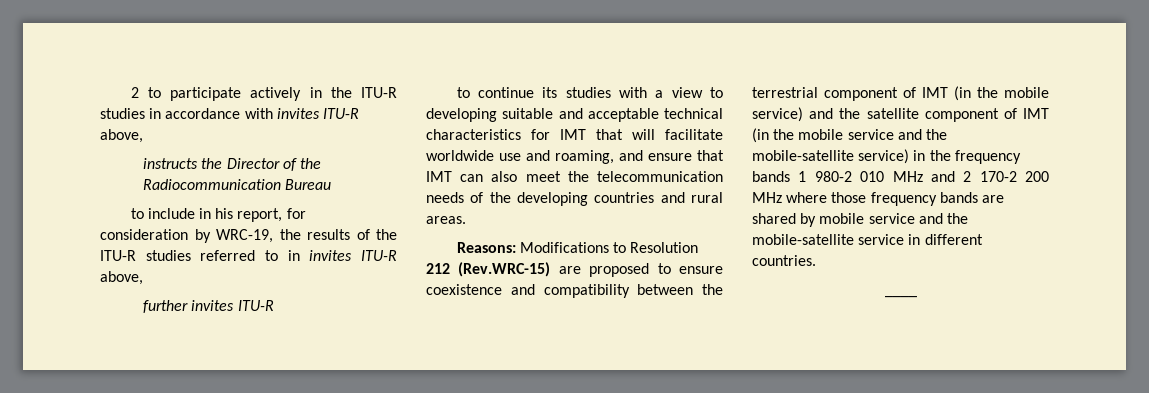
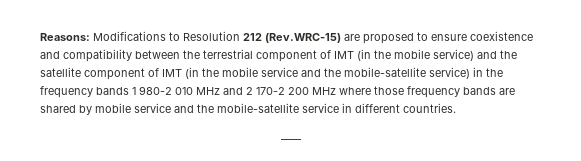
[130,87,397,101] [100,108,359,119] [100,129,143,143] [143,158,321,171] [143,179,332,190] [130,208,306,222] [100,229,397,243] [100,250,397,261] [100,271,143,285] [143,300,274,313] [456,87,723,98] [426,108,723,122] [426,129,723,140] [426,150,724,164] [426,171,723,182] [426,192,723,206] [426,216,466,224] 2 to participate actively in the ITU-R studies in accordance with invites ITU-R above, // instructs the Director of the Radiocommunication Bureau // to include in his report, for consideration by WRC-19, the results of the ITU-R studies referred to in invites ITU-R above, // further invites ITU-R // to continue its studies with a view to developing suitable and acceptable technical characteristics for IMT that will facilitate worldwide use and roaming, and ensure that IMT can also meet the telecommunication needs of the developing countries and rural areas. // -> (40, 37) none

